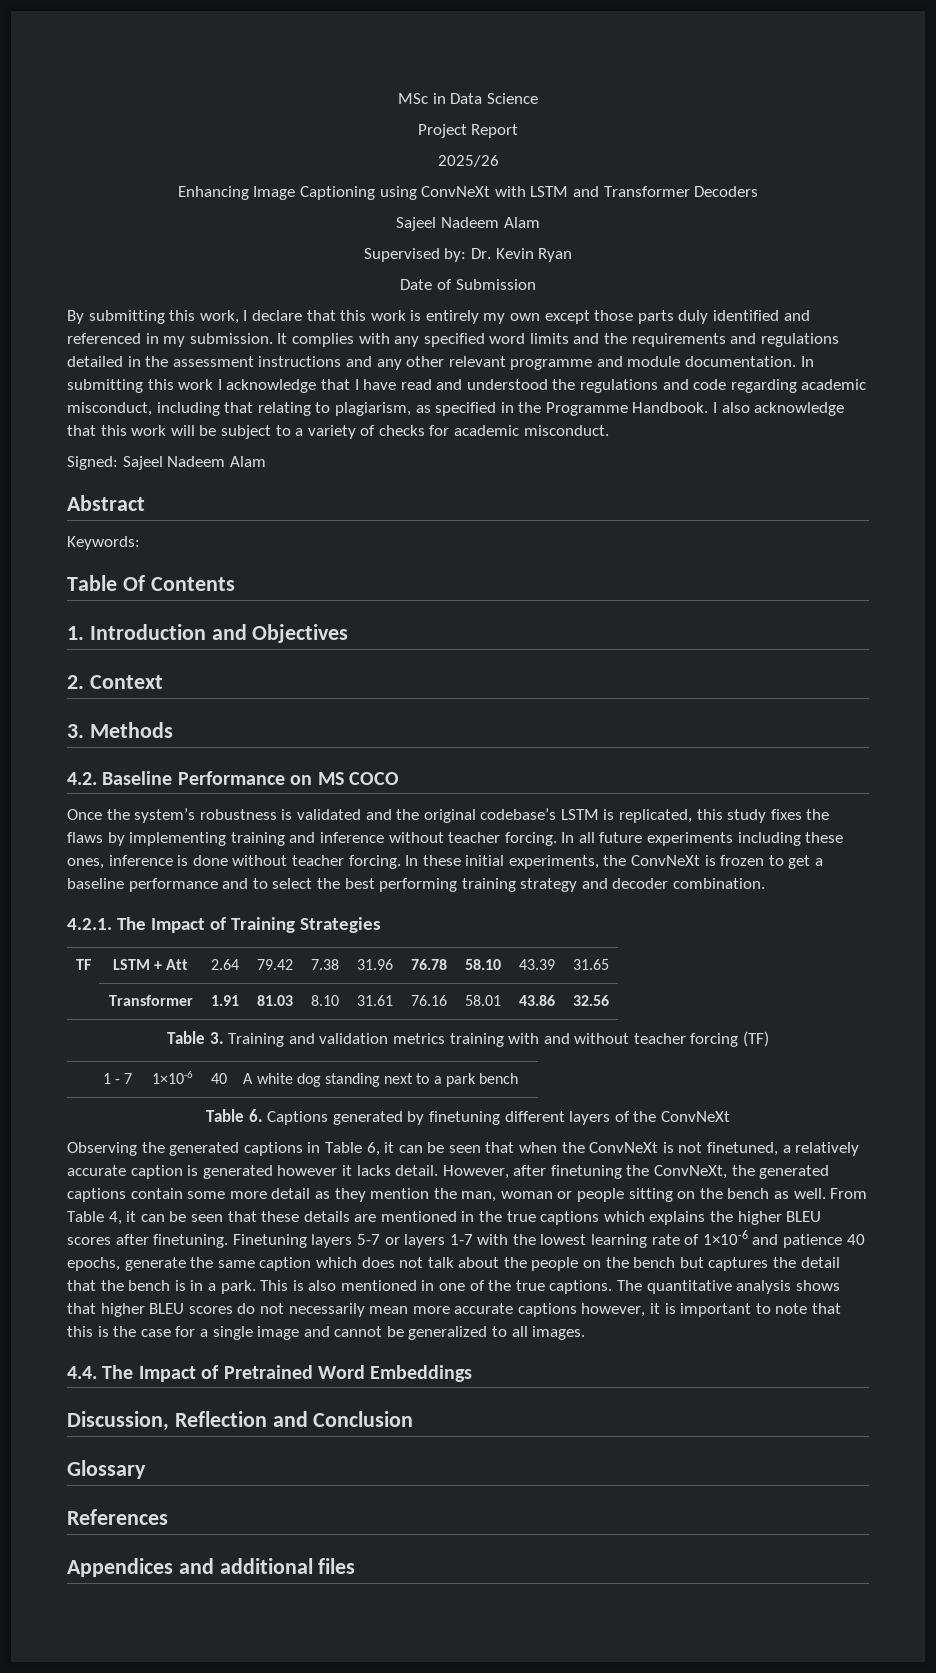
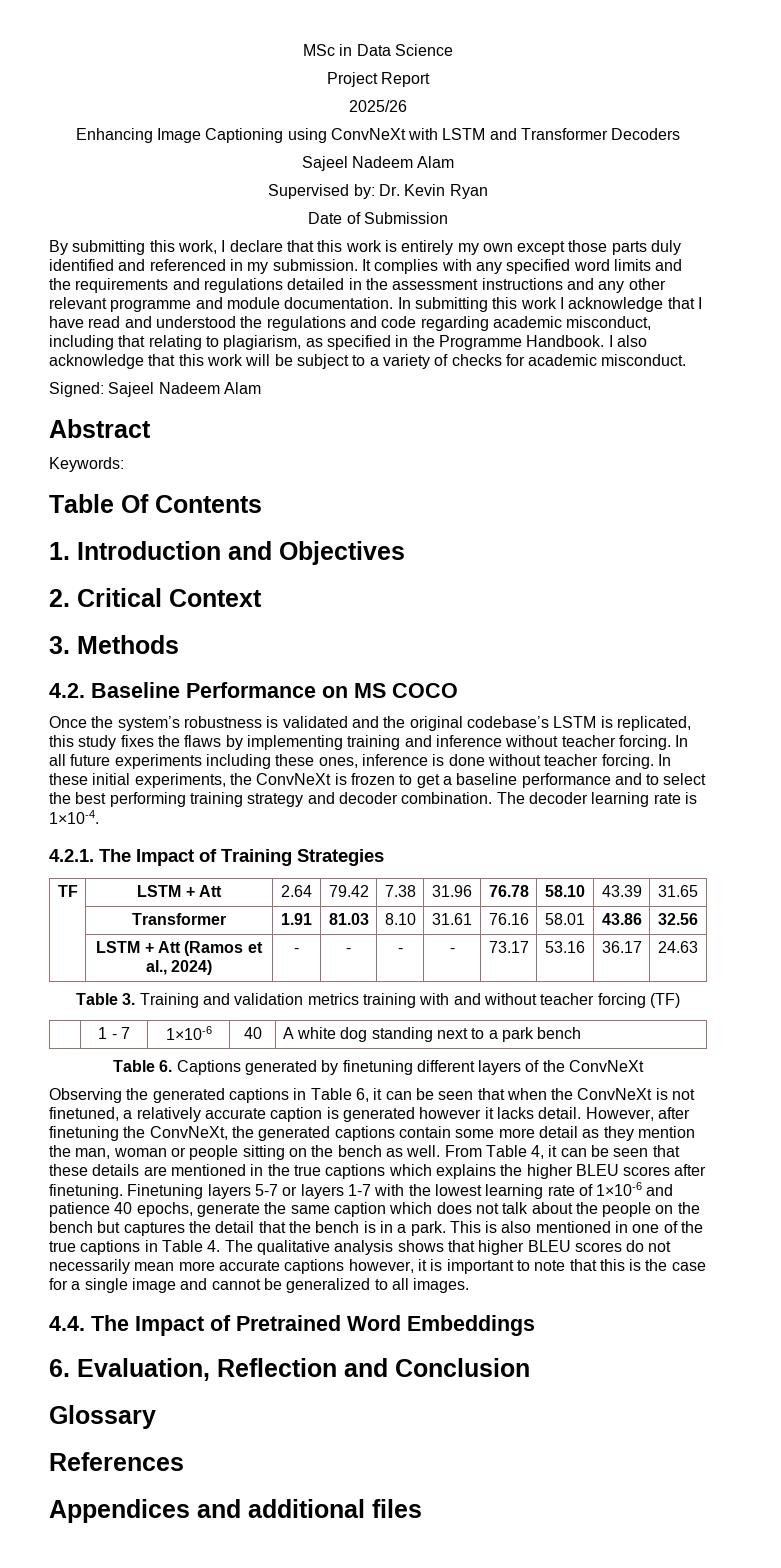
(84, 682) none -> [77,588,162,607] Critical
(766, 883) none -> [496,792,697,807] [49,810,99,824] The decoder learning rate is 1×10-4.
(609, 1000) none -> [96,941,263,956] [145,960,213,975] [294,948,299,953] [346,948,351,953] [397,948,403,953] [449,948,455,953] [488,941,529,953] [545,941,585,953] [601,941,642,953] [658,941,698,953] // | LSTM + Att (Ramos et al., 2024) | - | - | - | - | 73.17 | 53.16 | 36.17 | 24.63
[549,1280,732,1294] captions. The quantitative -> [80,1240,330,1255] captions in Table 4. The qualitative
[67,1411,169,1431] Discussion, -> [49,1358,210,1381] 6. Evaluation,

